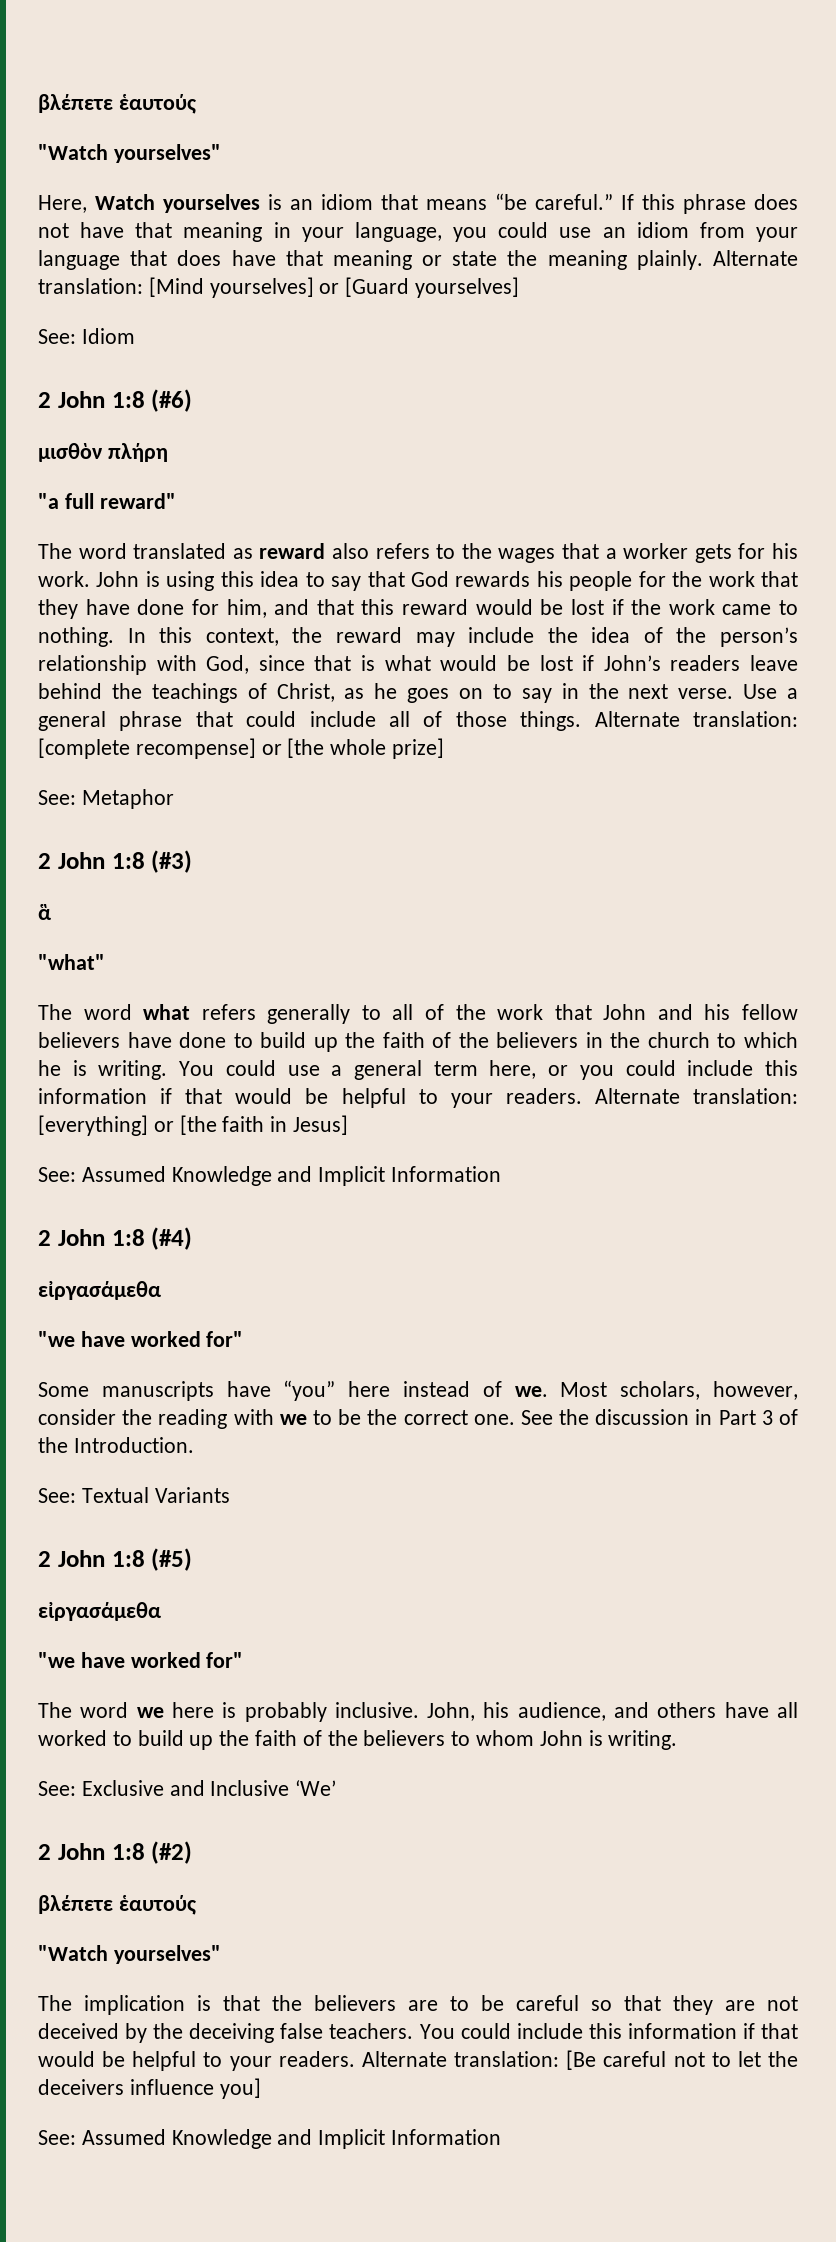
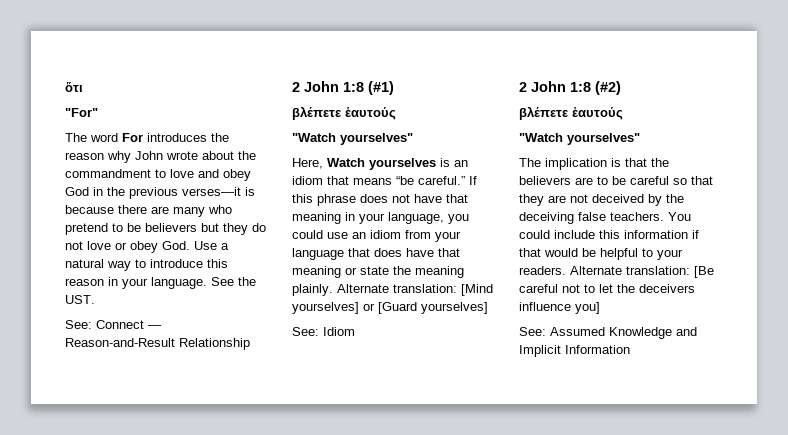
(38, 103) none -> [65,81,83,92] [65,108,98,117] [65,133,229,142] [65,151,256,163] [65,169,251,181] [65,187,255,199] [65,205,232,217] [65,223,266,235] [65,241,229,253] [65,259,228,271] [65,277,256,289] [65,295,95,304] [65,320,161,329] [65,338,250,350] [292,81,394,95] ὅτι // "For" // The word For introduces the reason why John wrote about the commandment to love and obey God in the previous verses—it is because there are many who pretend to be believers but they do not love or obey God. Use a natural way to introduce this reason in your language. See the UST. // See: Connect — Reason-and-Result Relationship // 2 John 1:8 (#1) //
[38,389,193,412] [38,443,168,462] [38,493,176,509] [38,543,799,563] [38,571,798,591] [38,599,798,619] [38,627,798,647] [38,655,799,675] [38,683,798,703] [38,711,798,731] [38,738,445,759] [38,789,174,809] [38,850,193,873] [38,904,51,920] [38,954,105,970] [38,1004,798,1024] [38,1032,798,1052] [38,1060,798,1080] [38,1088,799,1108] [38,1115,349,1136] [38,1166,502,1186] [38,1227,193,1250] [38,1281,161,1300] [38,1331,244,1347] [38,1380,798,1401] [38,1409,798,1429] [38,1437,194,1453] [38,1487,230,1503] [38,1548,193,1571] [38,1602,161,1621] [38,1652,244,1668] [38,1702,798,1722] [38,1730,678,1750] [38,1780,337,1796] // 2 John 1:8 (#6) // μισθὸν πλήρη // "a full reward" // The word translated as reward also refers to the wages that a worker gets for his work. John is using this idea to say that God rewards his people for the work that they have done for him, and that this reward would be lost if the work came to nothing. In this context, the reward may include the idea of the person’s relationship with God, since that is what would be lost if John’s readers leave behind the teachings of Christ, as he goes on to say in the next verse. Use a general phrase that could include all of those things. Alternate translation: [complete recompense] or [the whole prize] // See: Metaphor // 2 John 1:8 (#3) // ἃ // "what" // The word what refers generally to all of the work that John and his fellow believers have done to build up the faith of the believers in the church to which he is writing. You could use a general term here, or you could include this information if that would be helpful to your readers. Alternate translation: [everything] or [the faith in Jesus] // See: Assumed Knowledge and Implicit Information // 2 John 1:8 (#4) // εἰργασάμεθα // "we have worked for" // Some manuscripts have “you” here instead of we. Most scholars, however, consider the reading with we to be the correct one. See the discussion in Part 3 of the Introduction. // See: Textual Variants // 2 John 1:8 (#5) // εἰργασάμεθα // "we have worked for" // The word we here is probably inclusive. John, his audience, and others have all worked to build up the faith of the believers to whom John is writing. // See: Exclusive and Inclusive ‘We’ -> (355, 331) none

